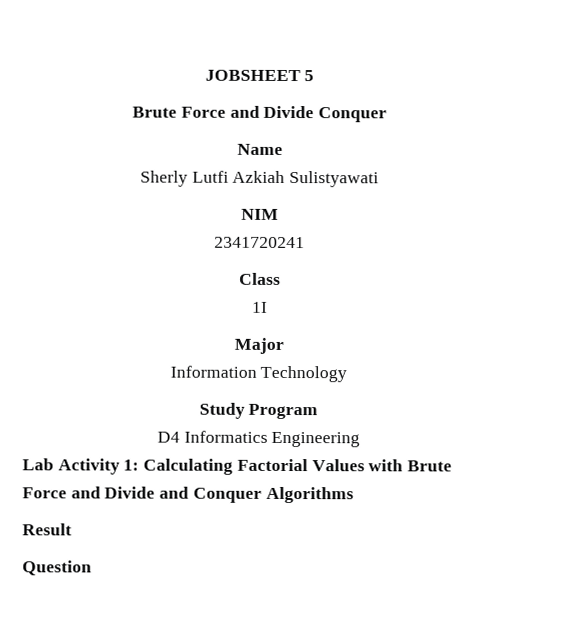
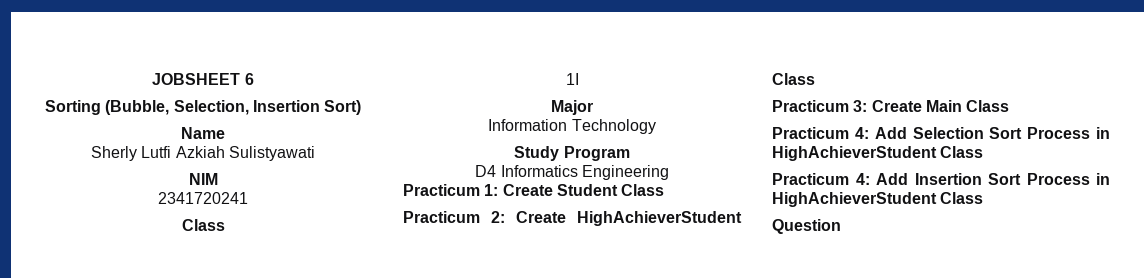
[304,70,315,82] [132,105,387,123] 5 // Brute Force and Divide Conquer -> [244,73,254,85] [44,100,362,115] 6 // Sorting (Bubble, Selection, Insertion Sort)
[22,458,453,475] [22,486,354,504] [22,523,72,536] Lab Activity 1: Calculating Factorial Values with Brute Force and Divide and Conquer Algorithms // Result -> [403,184,665,196] [403,211,742,226] [772,73,815,85] [772,100,1010,112] [772,127,1110,139] [772,146,984,161] [772,173,1110,185] [772,192,984,207] Practicum 1: Create Student Class // Practicum 2: Create HighAchieverStudent Class // Practicum 3: Create Main Class // Practicum 4: Add Selection Sort Process in HighAchieverStudent Class // Practicum 4: Add Insertion Sort Process in HighAchieverStudent Class

